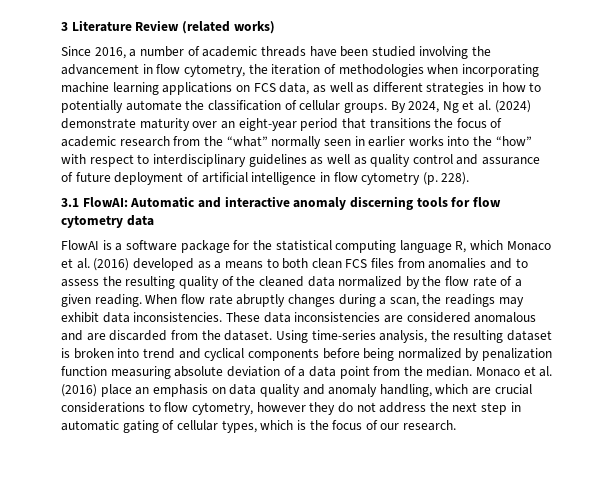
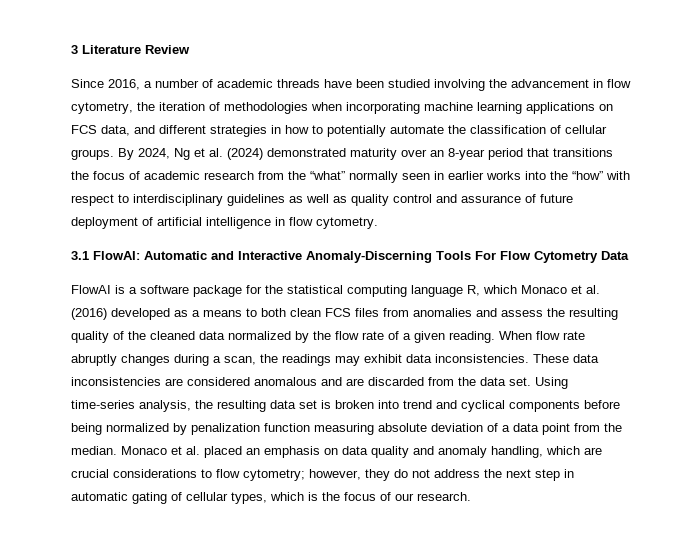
[181,21,275,34] (related works) -> (190, 49) none
[312,82,370,93] as well as -> [134,125,155,134] and
[61,118,136,129] demonstrate -> [267,148,346,157] demonstrated
[238,118,297,131] eight-year -> [448,148,485,160] 8-year
[361,172,470,185] cytometry (p. 228). -> [316,217,378,229] cytometry.
[224,196,501,210] [61,215,154,228] interactive anomaly discerning tools for flow cytometry data -> [238,251,629,263] Interactive Anomaly-Discerning Tools For Flow Cytometry Data
[515,258,528,268] to -> (497, 312) none
[224,330,273,341] dataset. -> [480,377,531,386] data set.
[507,330,553,341] dataset -> [270,400,317,409] data set
[61,384,132,397] (2016) place -> [204,446,242,458] placed
[191,402,306,415] cytometry, however -> [243,469,361,481] cytometry; however,

